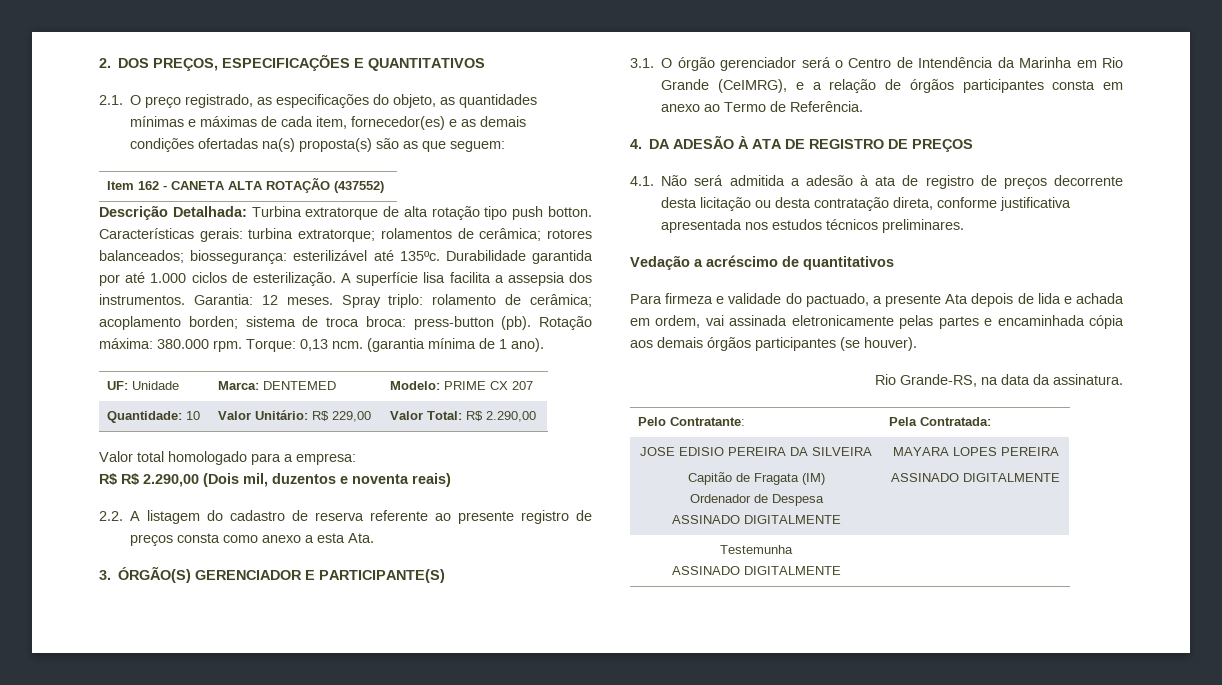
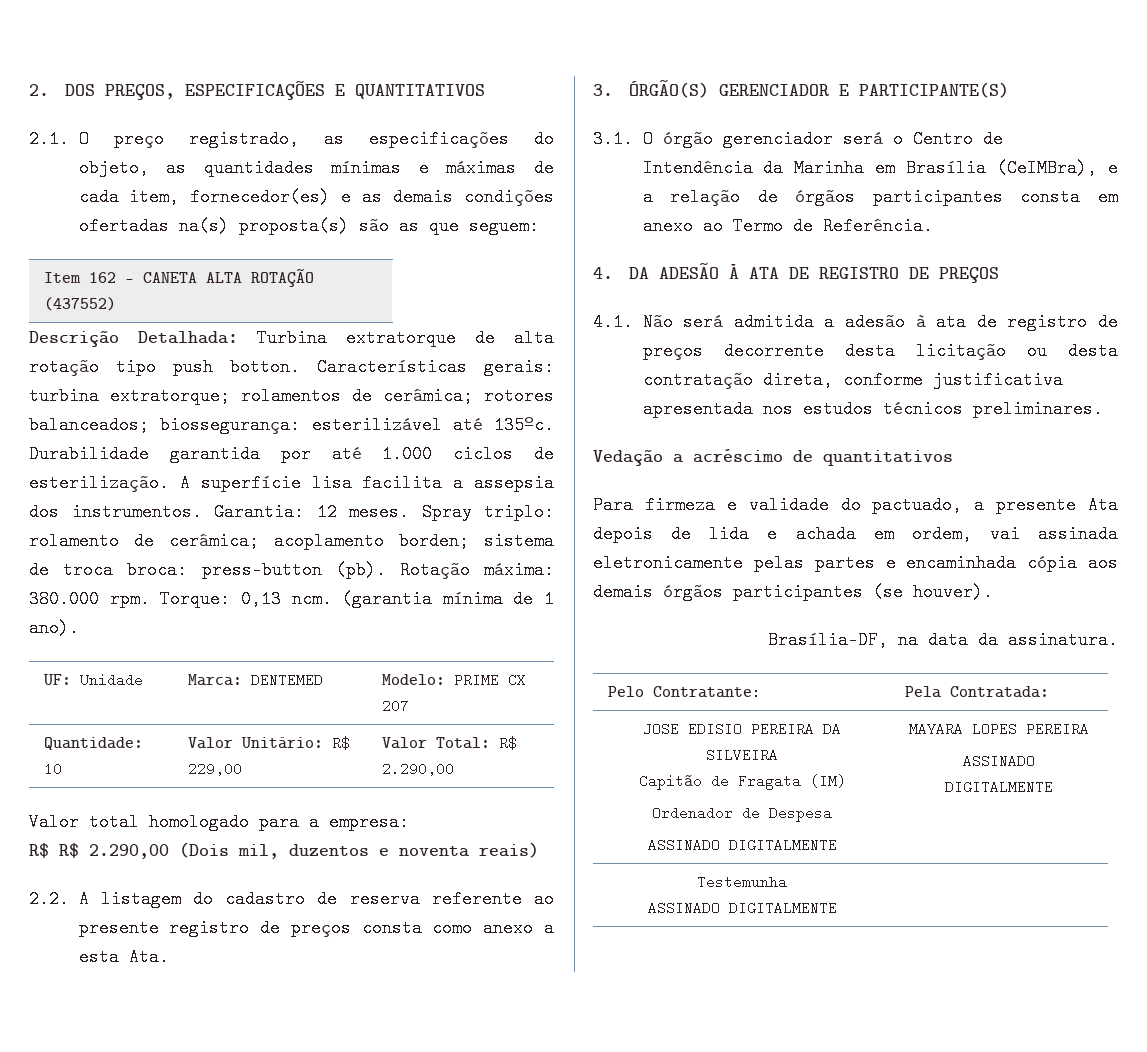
[1102,57,1123,68] [661,79,787,93] Rio Grande (CeIMRG), -> [906,159,1098,177] Brasília (CeIMBra),
[875,374,977,387] Rio Grande-RS, -> [768,631,888,649] Brasília-DF,

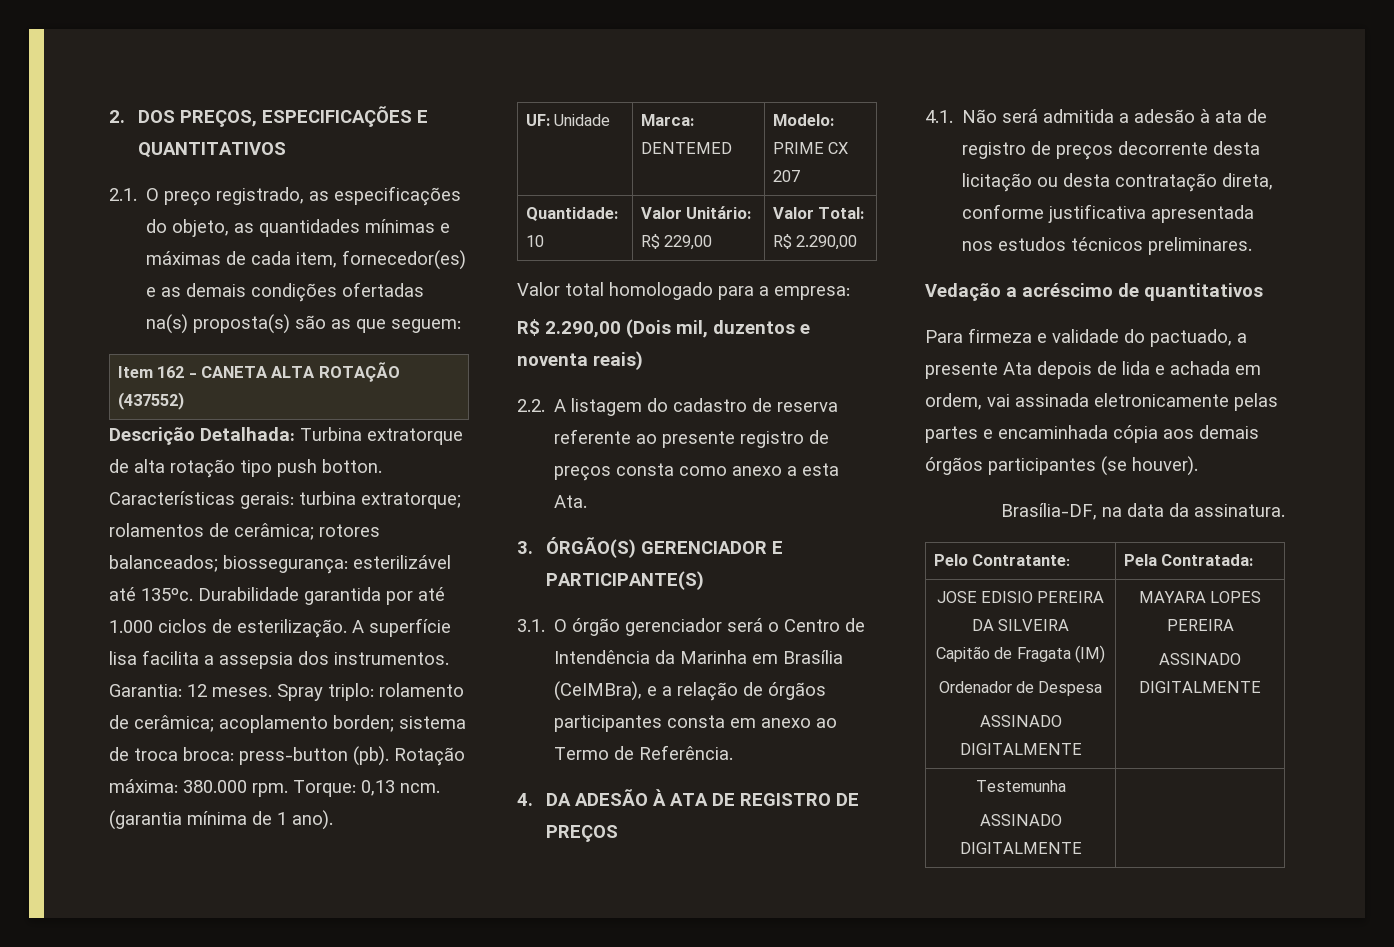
[59,843,79,858] R$ -> (540, 327) none

